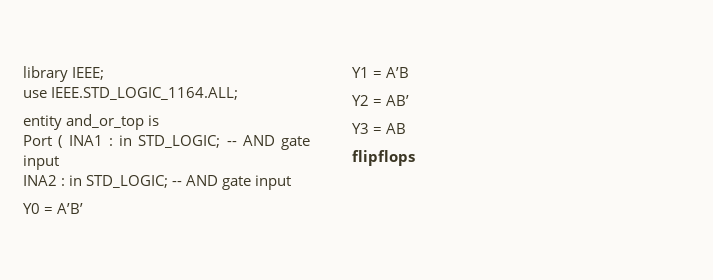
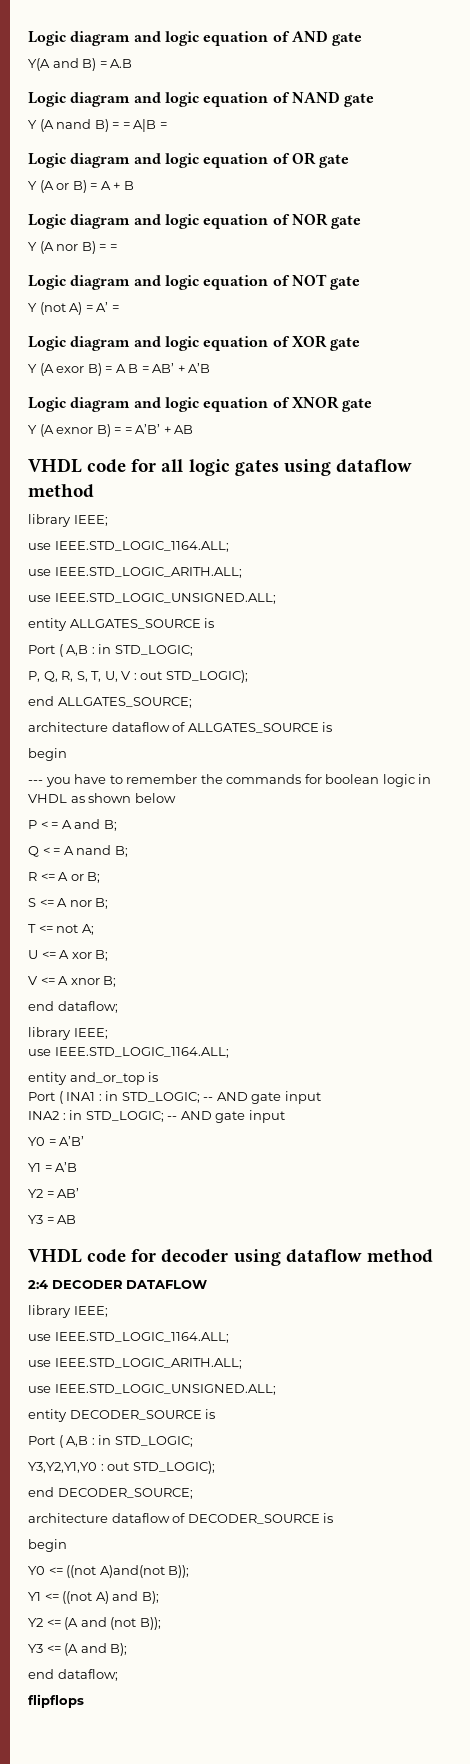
(23, 74) none -> [28,30,363,46] [28,58,133,71] [28,91,375,107] [28,119,167,132] [28,152,350,168] [28,180,134,193] [28,213,362,229] [28,241,117,254] [28,274,361,290] [28,302,119,315] [28,335,361,351] [28,363,211,376] [28,396,373,412] [28,424,194,437] [28,458,412,476] [28,484,94,498] [28,514,108,527] [28,541,229,552] [28,567,242,578] [28,593,276,604] [28,618,215,631] [28,644,193,657] [28,670,248,683] [28,696,192,708] [28,722,333,733] [28,748,67,761] [28,774,432,787] [28,793,176,803] [28,819,117,831] [28,845,128,857] [28,872,101,883] [28,898,109,909] [28,924,94,935] [28,950,109,961] [28,976,117,987] [28,1001,118,1013] Logic diagram and logic equation of AND gate // Y(A and B) = A.B // Logic diagram and logic equation of NAND gate // Y (A nand B) = = A|B = // Logic diagram and logic equation of OR gate // Y (A or B) = A + B // Logic diagram and logic equation of NOR gate // Y (A nor B) = = // Logic diagram and logic equation of NOT gate // Y (not A) = A’ = // Logic diagram and logic equation of XOR gate // Y (A exor B) = A B = AB’ + A’B // Logic diagram and logic equation of XNOR gate // Y (A exnor B) = = A’B’ + AB // VHDL code for all logic gates using dataflow method // library IEEE; // use IEEE.STD_LOGIC_1164.ALL; // use IEEE.STD_LOGIC_ARITH.ALL; // use IEEE.STD_LOGIC_UNSIGNED.ALL; // entity ALLGATES_SOURCE is // Port ( A,B : in STD_LOGIC; // P, Q, R, S, T, U, V : out STD_LOGIC); // end ALLGATES_SOURCE; // architecture dataflow of ALLGATES_SOURCE is // begin // --- you have to remember the commands for boolean logic in VHDL as shown below // P < = A and B; // Q < = A nand B; // R <= A or B; // S <= A nor B; // T <= not A; // U <= A xor B; // V <= A xnor B; // end dataflow; //
(407, 128) none -> [28,1248,433,1266] [28,1280,208,1289] [28,1305,108,1318] [28,1332,229,1343] [28,1358,242,1369] [28,1384,276,1395] [28,1409,216,1422] [28,1435,193,1448] [28,1461,215,1474] [28,1487,193,1499] [28,1513,334,1524] [28,1539,67,1552] [28,1565,190,1578] [28,1591,159,1604] [28,1617,161,1630] [28,1643,128,1656] [28,1669,118,1681] // VHDL code for decoder using dataflow method // 2:4 DECODER DATAFLOW // library IEEE; // use IEEE.STD_LOGIC_1164.ALL; // use IEEE.STD_LOGIC_ARITH.ALL; // use IEEE.STD_LOGIC_UNSIGNED.ALL; // entity DECODER_SOURCE is // Port ( A,B : in STD_LOGIC; // Y3,Y2,Y1,Y0 : out STD_LOGIC); // end DECODER_SOURCE; // architecture dataflow of DECODER_SOURCE is // begin // Y0 <= ((not A)and(not B)); // Y1 <= ((not A) and B); // Y2 <= (A and (not B)); // Y3 <= (A and B); // end dataflow;

